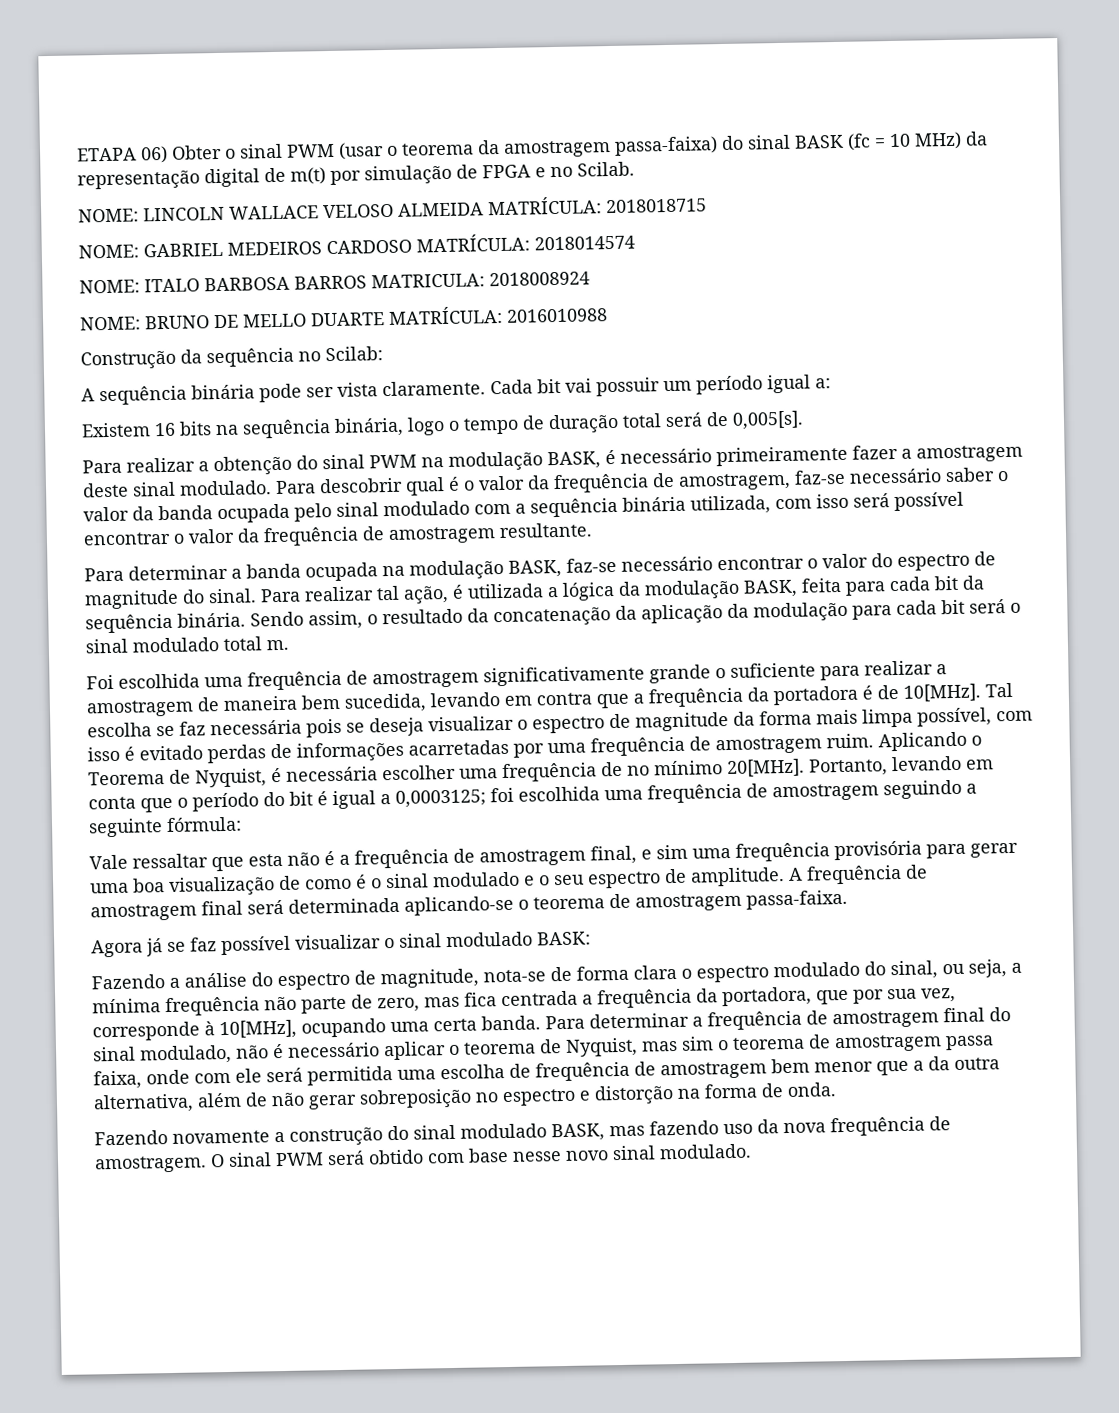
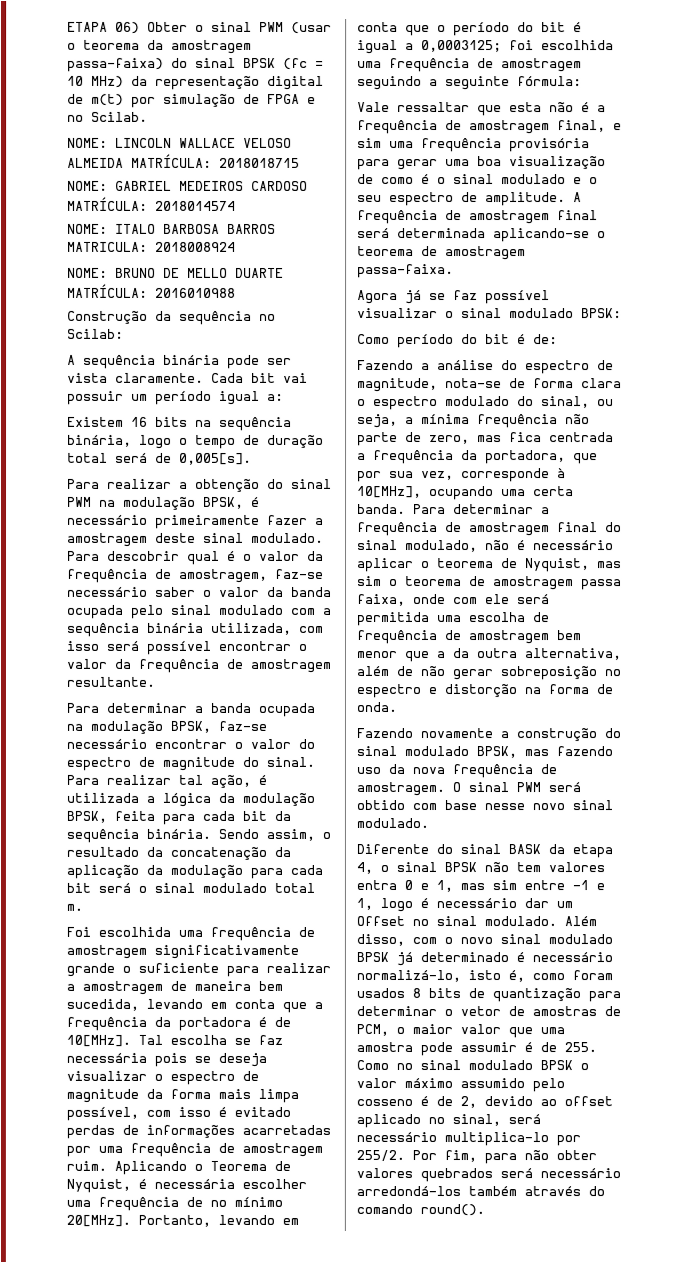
[794,134,844,149] BASK -> [243,57,276,68] BPSK
[547,451,601,470] BASK, -> [203,496,244,509] BPSK,
[508,559,562,578] BASK, -> [170,720,211,733] BPSK,
[743,579,798,598] BASK, -> [66,810,107,823] BPSK,
[536,692,592,706] contra -> [234,998,275,1009] conta
[537,931,591,946] BASK: -> [581,308,622,319] [357,334,558,349] BPSK: // Como período do bit é de:
[551,1123,605,1142] BASK, -> [476,746,517,759] BPSK,
(752, 1151) none -> [356,844,613,859] [356,862,605,875] [356,880,605,893] [356,898,573,913] [356,916,597,927] [356,934,613,947] [356,952,613,967] [356,970,613,983] [356,988,621,1003] [356,1006,621,1017] [356,1024,565,1039] [356,1042,597,1057] [356,1060,589,1071] [356,1078,565,1093] [356,1096,613,1109] [356,1114,541,1129] [356,1132,581,1147] [356,1150,597,1165] [356,1168,621,1183] [356,1186,605,1197] [356,1204,485,1217] // Diferente do sinal BASK da etapa 4, o sinal BPSK não tem valores entra 0 e 1, mas sim entre -1 e 1, logo é necessário dar um Offset no sinal modulado. Além disso, com o novo sinal modulado BPSK já determinado é necessário normalizá-lo, isto é, como foram usados 8 bits de quantização para determinar o vetor de amostras de PCM, o maior valor que uma amostra pode assumir é de 255. Como no sinal modulado BPSK o valor máximo assumido pelo cosseno é de 2, devido ao offset aplicado no sinal, será necessário multiplica-lo por 255/2. Por fim, para não obter valores quebrados será necessário arredondá-los também através do comando round().

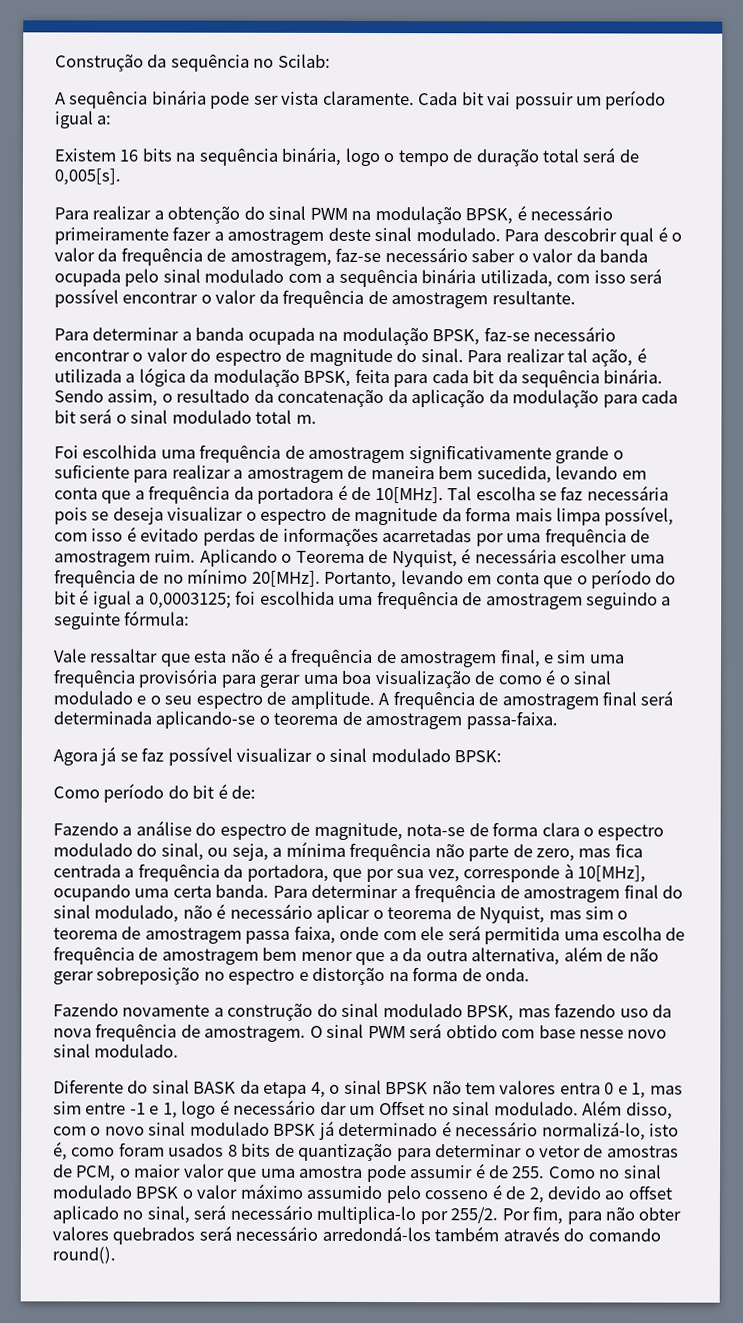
[67,21,332,34] [67,39,252,54] [67,57,324,72] [67,75,324,90] [67,93,316,108] [67,111,148,122] [67,137,292,148] [67,153,300,168] [67,180,308,191] [67,196,236,211] [67,223,276,234] [67,241,236,252] [67,267,284,278] [67,283,236,298] ETAPA 06) Obter o sinal PWM (usar o teorema da amostragem passa-faixa) do sinal BPSK (fc = 10 MHz) da representação digital de m(t) por simulação de FPGA e no Scilab. // NOME: LINCOLN WALLACE VELOSO ALMEIDA MATRÍCULA: 2018018715 // NOME: GABRIEL MEDEIROS CARDOSO MATRÍCULA: 2018014574 // NOME: ITALO BARBOSA BARROS MATRICULA: 2018008924 // NOME: BRUNO DE MELLO DUARTE MATRÍCULA: 2016010988 // -> (55, 62) none

